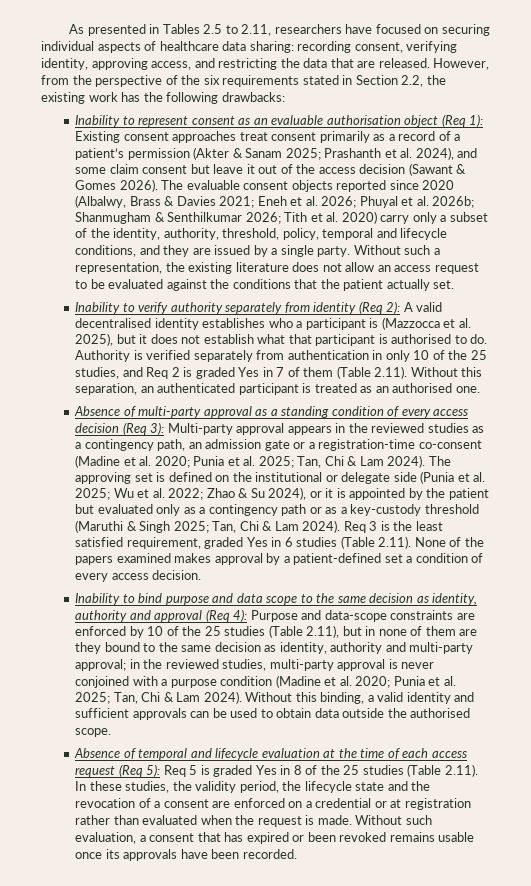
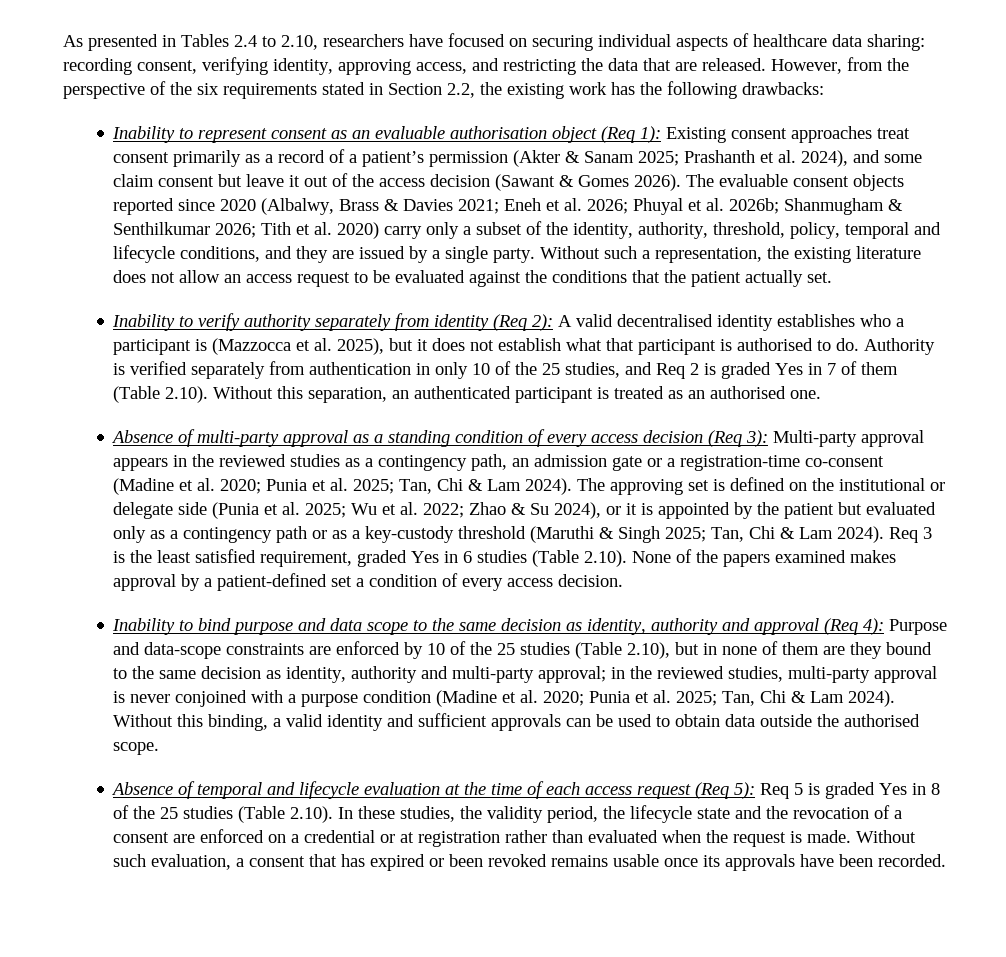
[203,24,272,36] 2.5 to 2.11, -> [234,35,318,50] 2.4 to 2.10,
[374,366,408,379] 2.11). -> [165,386,209,403] 2.10).
[378,536,412,549] 2.11). -> [584,550,628,567] 2.10).
[306,625,340,638] 2.11), -> [627,642,671,659] 2.10),
[444,764,478,777] 2.11). -> [290,806,334,823] 2.10).

